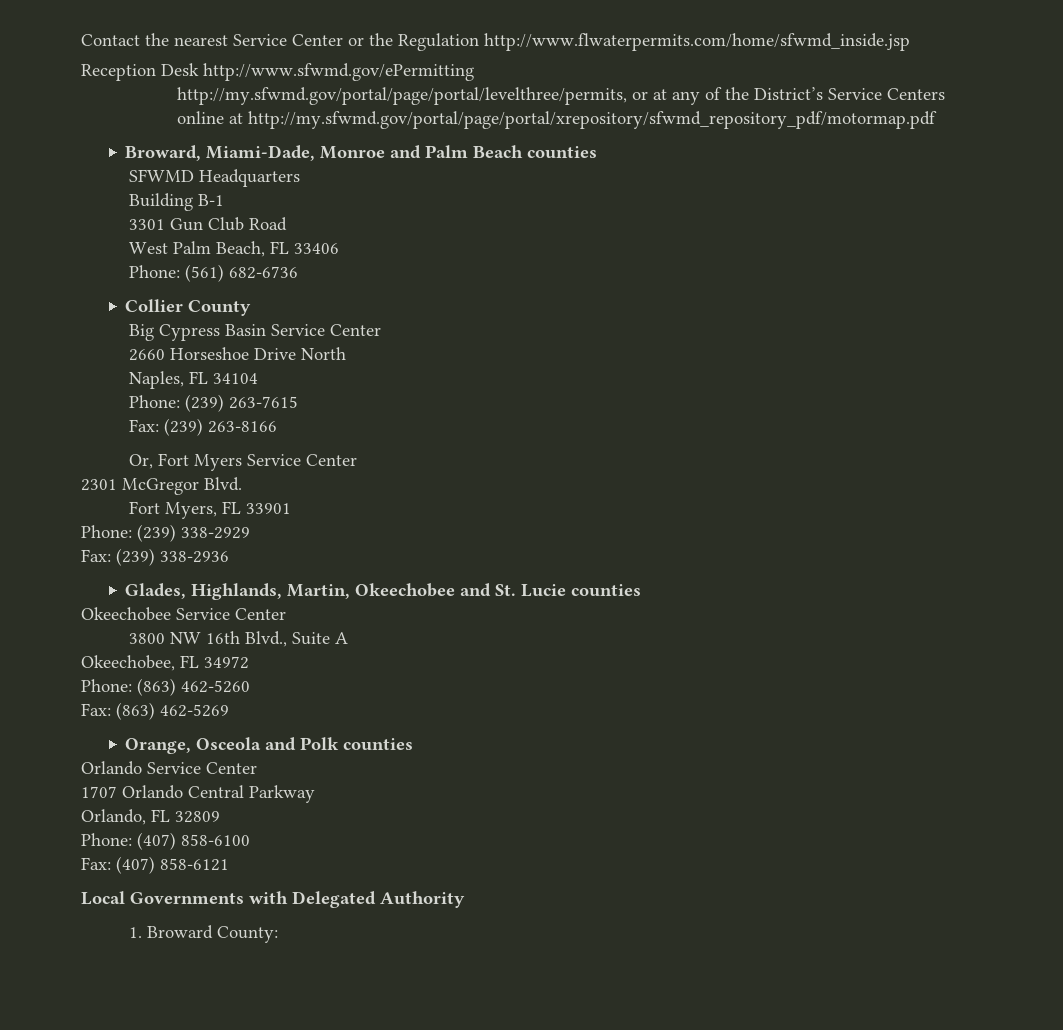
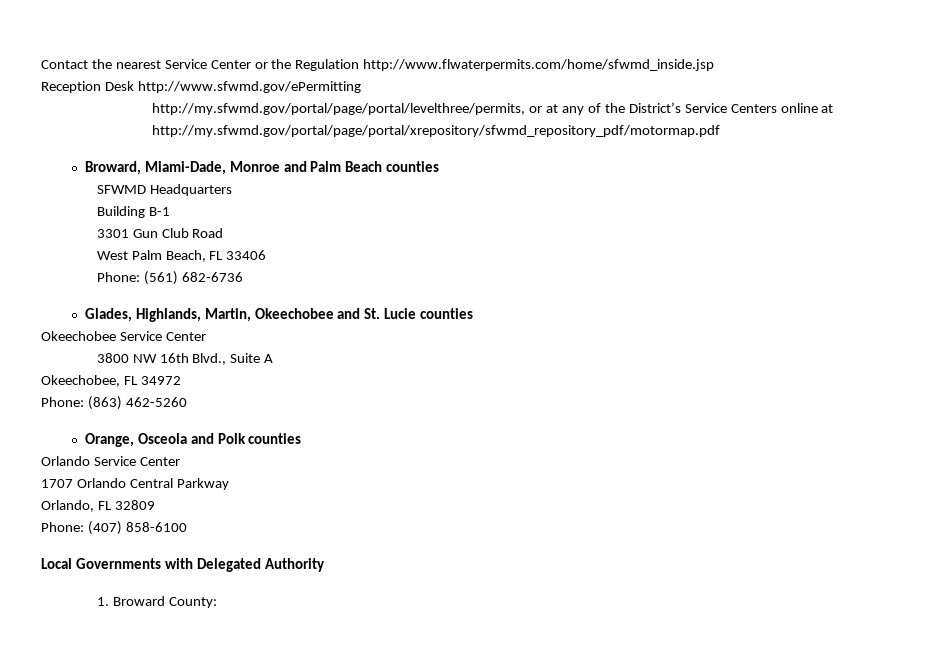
[125,299,252,316] [128,324,381,341] [128,347,346,361] [128,371,258,389] [128,394,298,412] [128,418,277,436] [128,453,357,471] [81,477,242,495] [128,501,291,519] [81,524,250,542] [81,548,229,566] // Collier County // Big Cypress Basin Service Center // 2660 Horseshoe Drive North // Naples, FL 34104 // Phone: (239) 263-7615 // Fax: (239) 263-8166 // Or, Fort Myers Service Center // 2301 McGregor Blvd. // Fort Myers, FL 33901 // Phone: (239) 338-2929 // Fax: (239) 338-2936 -> (243, 277) none
[81,702,229,720] // Fax: (863) 462-5269 -> (187, 402) none
[81,856,229,874] // Fax: (407) 858-6121 -> (187, 527) none

